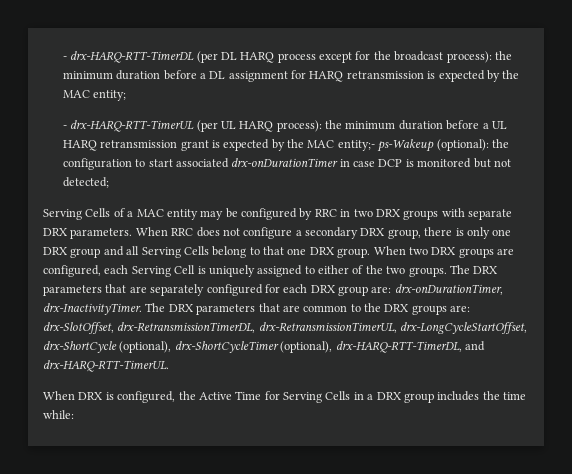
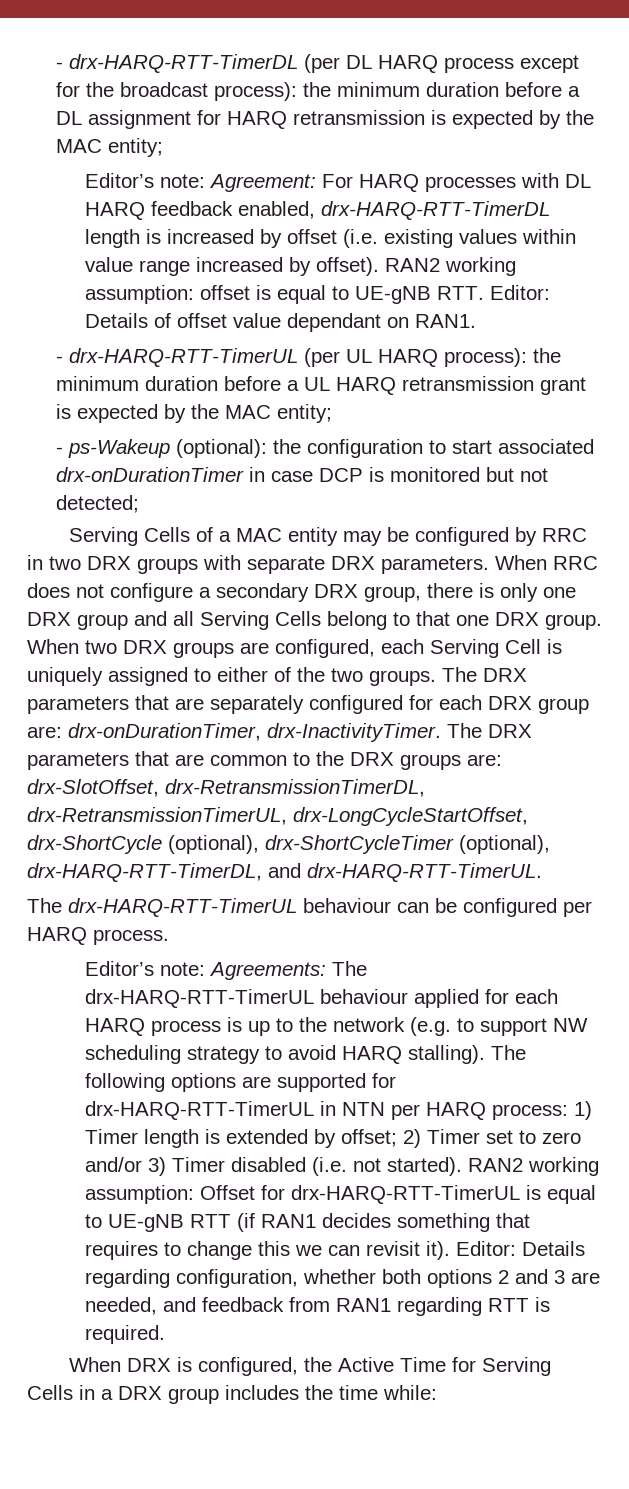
(127, 95) none -> [85,173,592,192] [85,201,551,220] [85,229,577,248] [85,257,517,276] [85,285,551,304] [85,313,477,332] // Editor’s note: Agreement: For HARQ processes with DL HARQ feedback enabled, drx-HARQ-RTT-TimerDL length is increased by offset (i.e. existing values within value range increased by offset). RAN2 working assumption: offset is equal to UE-gNB RTT. Editor: Details of offset value dependant on RAN1.
[337,140,375,151] entity;- -> [277,404,333,423] [56,447,64,454] entity; // -
(169, 366) none -> [27,898,592,917] [27,927,169,945] [85,961,368,980] [85,989,559,1008] [85,1017,589,1036] [85,1045,527,1064] [85,1073,397,1092] [85,1101,593,1120] [85,1129,582,1148] [85,1157,600,1176] [85,1185,597,1204] [85,1213,531,1232] [85,1241,586,1260] [85,1269,601,1288] [85,1297,551,1316] [85,1325,166,1344] // The drx-HARQ-RTT-TimerUL behaviour can be configured per HARQ process. // Editor’s note: Agreements: The drx-HARQ-RTT-TimerUL behaviour applied for each HARQ process is up to the network (e.g. to support NW scheduling strategy to avoid HARQ stalling). The following options are supported for drx-HARQ-RTT-TimerUL in NTN per HARQ process: 1) Timer length is extended by offset; 2) Timer set to zero and/or 3) Timer disabled (i.e. not started). RAN2 working assumption: Offset for drx-HARQ-RTT-TimerUL is equal to UE-gNB RTT (if RAN1 decides something that requires to change this we can revisit it). Editor: Details regarding configuration, whether both options 2 and 3 are needed, and feedback from RAN1 regarding RTT is required.

